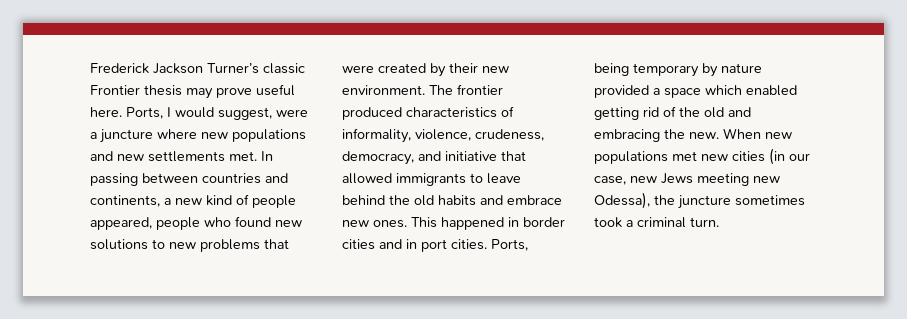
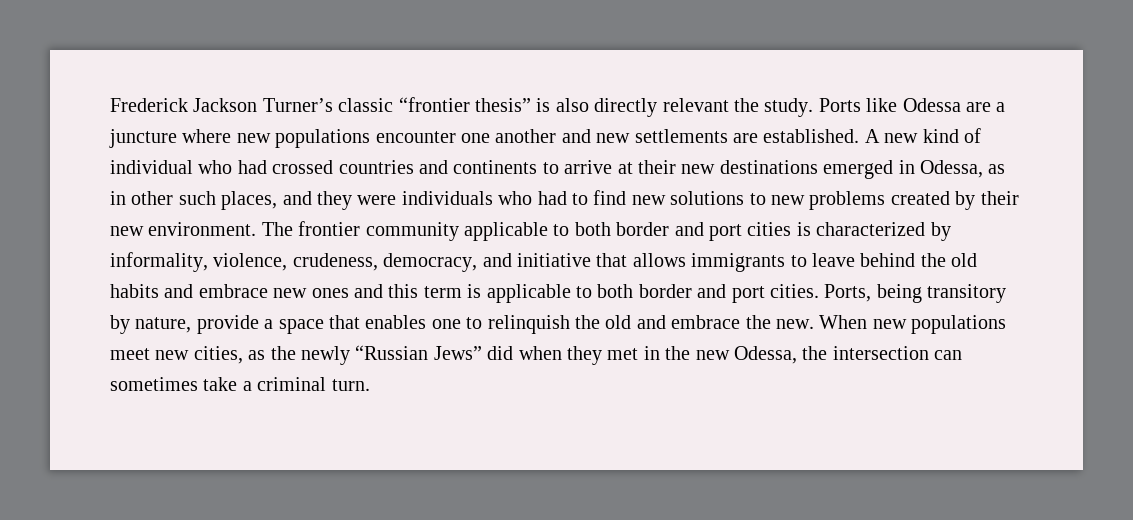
[90,84,295,99] [90,107,308,120] Frontier thesis may prove useful here. Ports, I would suggest, were -> [398,97,991,117] “frontier thesis” is also directly relevant the study. Ports like Odessa are
[90,151,273,162] [90,173,288,186] [90,194,296,208] [90,216,271,230] and new settlements met. In passing between countries and continents, a new kind of people appeared, people who found -> [375,128,981,143] [110,160,1006,179] [110,190,627,210] encounter one another and new settlements are established. A new kind of individual who had crossed countries and continents to arrive at their new destinations emerged in Odessa, as in other such places, and they were individuals who had to find
[264,239,289,249] [342,65,374,73] that were -> (886, 200) none
[342,106,514,120] produced characteristics of -> [365,222,951,241] community applicable to both border and port cities is characterized by
[342,173,392,184] allowed -> [632,253,686,267] allows
[373,217,565,230] [342,239,528,252] [594,63,762,77] [594,85,797,98] [594,106,676,120] ones. This happened in border cities and in port cities. Ports, being temporary by nature provided a space which enabled getting rid of -> [311,284,1007,303] [110,315,570,334] ones and this term is applicable to both border and port cities. Ports, being transitory by nature, provide a space that enables one to relinquish
[594,129,660,142] embracing -> [671,315,741,329] embrace
[672,148,810,165] [594,173,780,186] [594,192,805,209] [594,217,622,228] met new cities (in our case, new Jews meeting new Odessa), the juncture sometimes took -> [110,345,963,365] [110,377,238,391] meet new cities, as the newly “Russian Jews” did when they met in the new Odessa, the intersection can sometimes take

